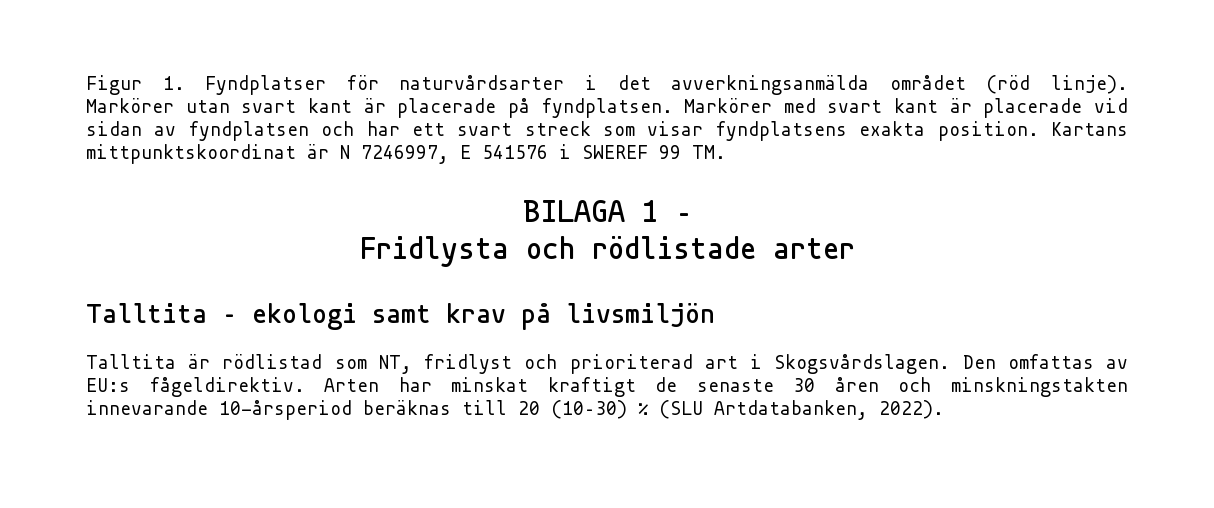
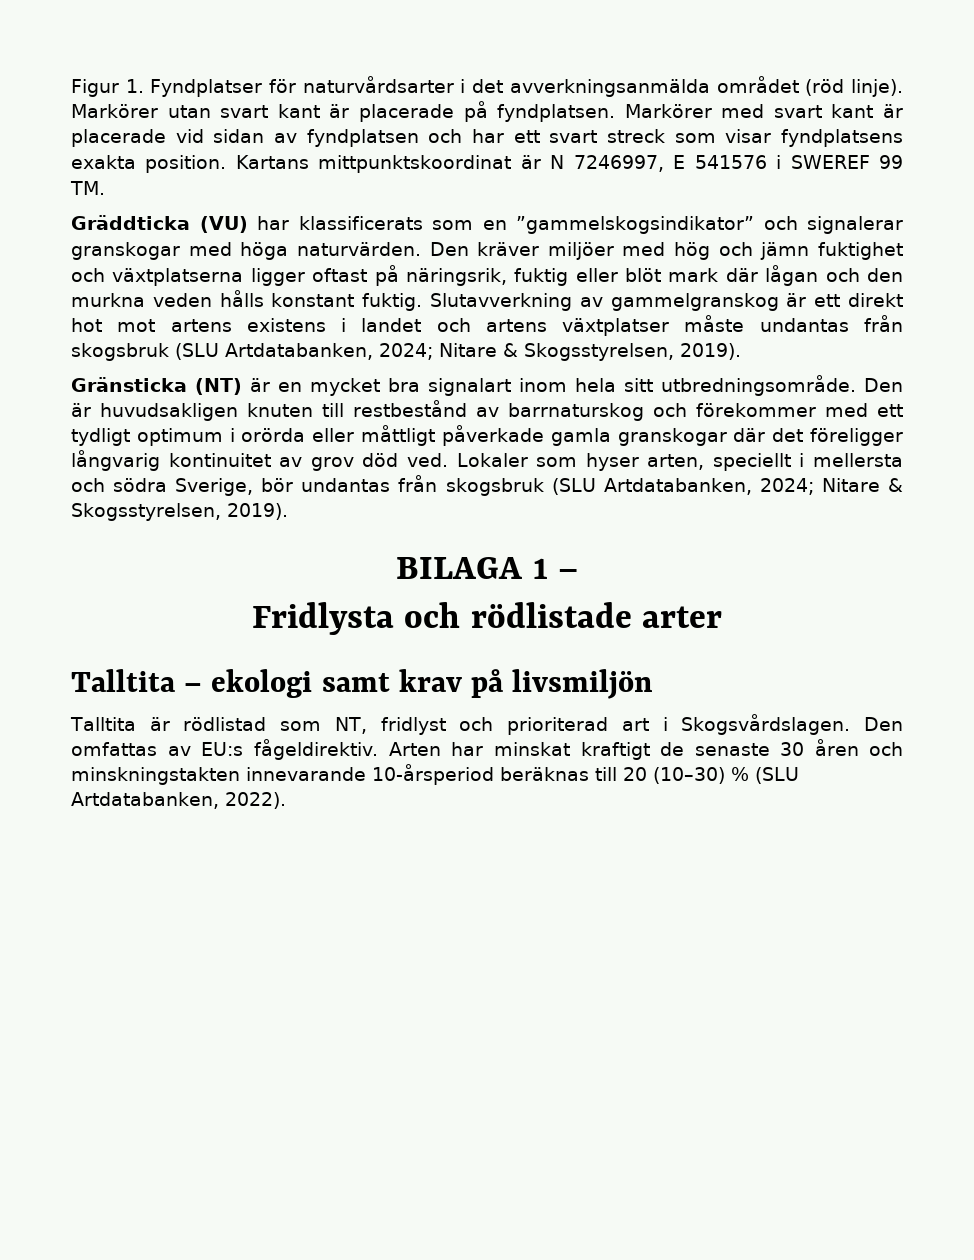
(726, 152) none -> [71,215,903,234] [71,242,904,260] [71,265,903,286] [71,290,904,311] [71,315,903,336] [71,343,741,361] [71,375,904,396] [71,400,903,421] [71,425,903,446] [71,450,903,471] [71,475,904,496] [71,503,288,521] // Gräddticka (VU) har klassificerats som en ”gammelskogsindikator” och signalerar granskogar med höga naturvärden. Den kräver miljöer med hög och jämn fuktighet och växtplatserna ligger oftast på näringsrik, fuktig eller blöt mark där lågan och den murkna veden hålls konstant fuktig. Slutavverkning av gammelgranskog är ett direkt hot mot artens existens i landet och artens växtplatser måste undantas från skogsbruk (SLU Artdatabanken, 2024; Nitare & Skogsstyrelsen, 2019). // Gränsticka (NT) är en mycket bra signalart inom hela sitt utbredningsområde. Den är huvudsakligen knuten till restbestånd av barrnaturskog och förekommer med ett tydligt optimum i orörda eller måttligt påverkade gamla granskogar där det föreligger långvarig kontinuitet av grov död ved. Lokaler som hyser arten, speciellt i mellersta och södra Sverige, bör undantas från skogsbruk (SLU Artdatabanken, 2024; Nitare & Skogsstyrelsen, 2019).

